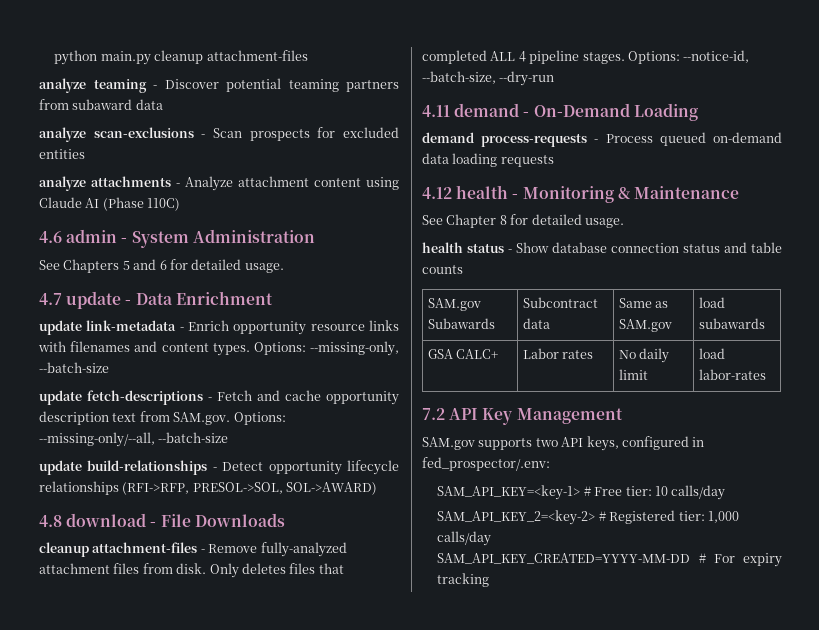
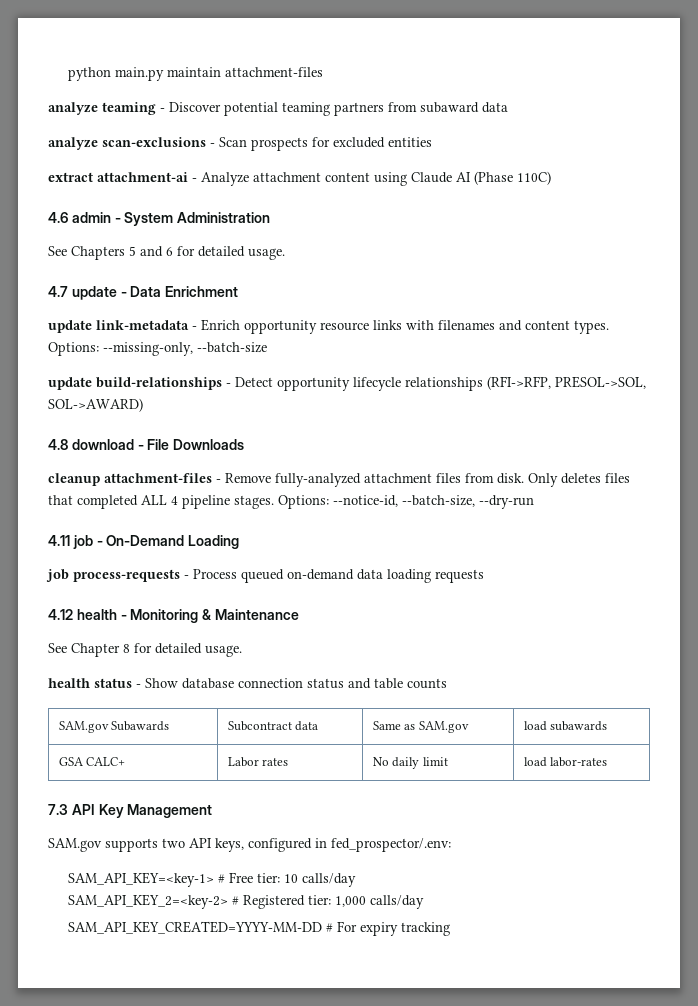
[154,50,204,64] cleanup -> [166,67,221,77] maintain
[39,176,171,191] analyze attachments -> [48,172,188,182] extract attachment-ai
[39,390,399,405] [39,411,286,425] [39,432,229,447] // update fetch-descriptions - Fetch and cache opportunity description text from SAM.gov. Options: --missing-only/--all, --batch-size -> (267, 347) none
[454,103,520,117] demand -> [72,535,93,549] job
[422,132,474,143] demand -> [46,569,69,582] job
[422,408,445,420] 7.2 -> [48,804,68,815] 7.3

